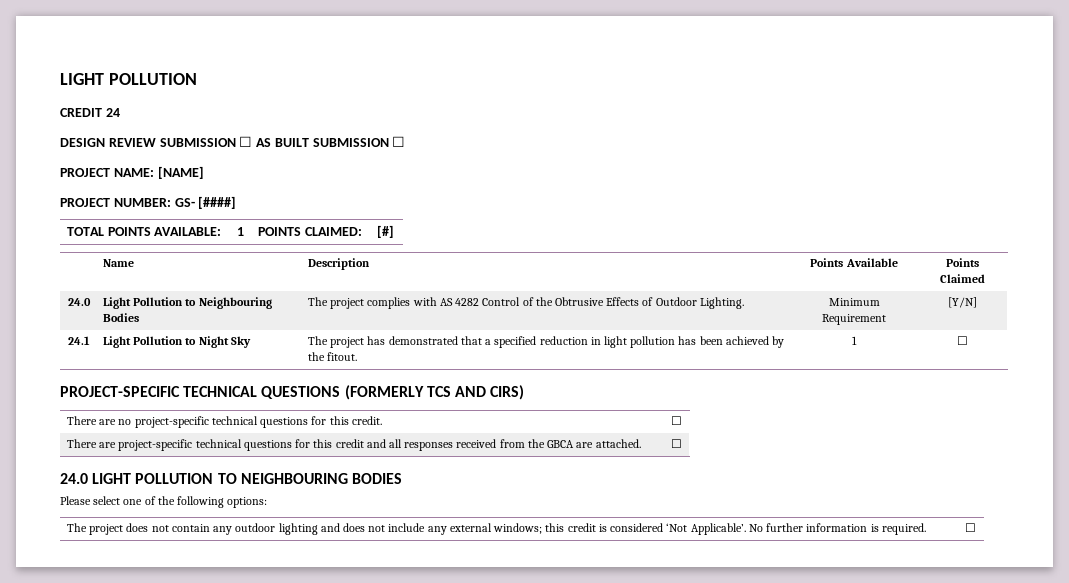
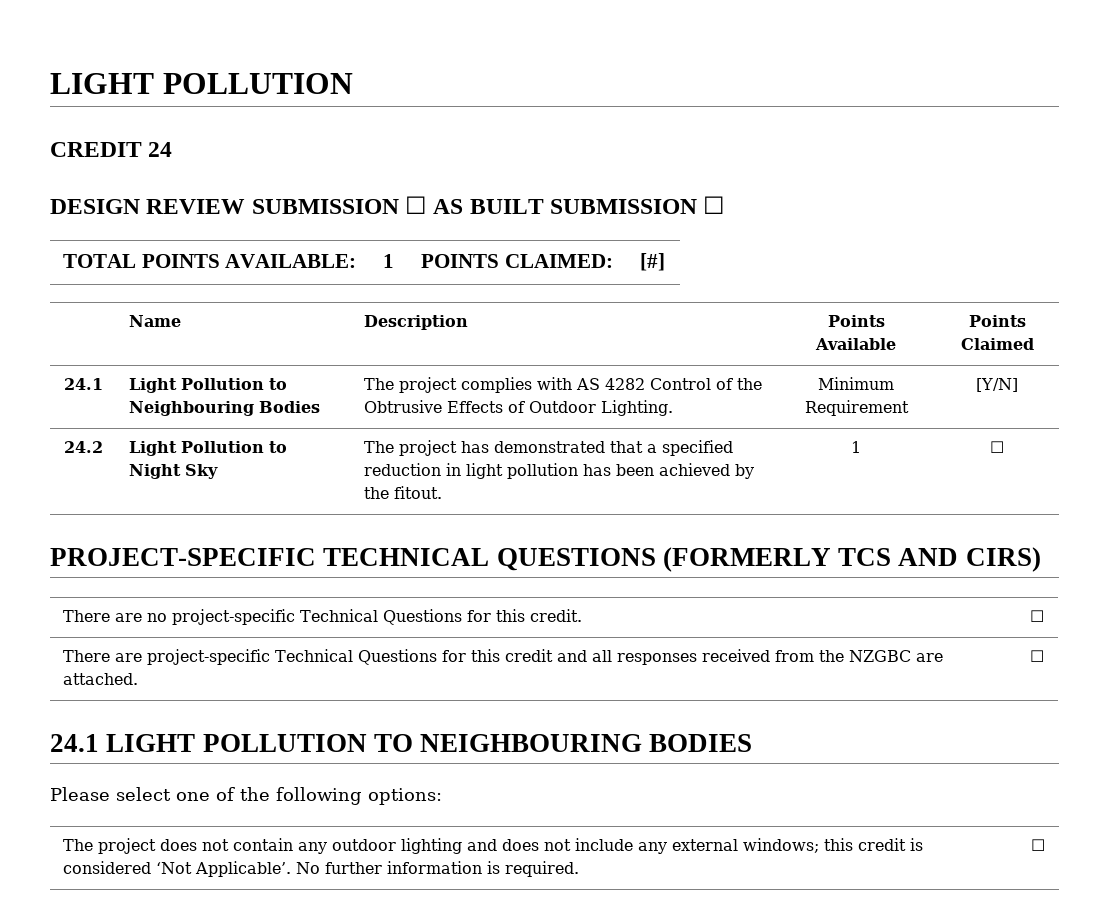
[60,166,204,179] [60,196,237,209] // PROJECT NAME: [NAME] // PROJECT NUMBER: GS- [####] -> (726, 205) none
[67,298,91,306] 24.0 -> [64,378,103,390] 24.1
[67,336,90,345] 24.1 -> [64,441,103,453] 24.2
[211,416,309,428] technical questions -> [300,609,463,625] Technical Questions
[195,439,292,451] technical questions -> [275,649,438,665] Technical Questions
[547,440,575,448] GBCA -> [849,650,912,662] NZGBC
[60,473,88,484] 24.0 -> [50,734,99,752] 24.1

